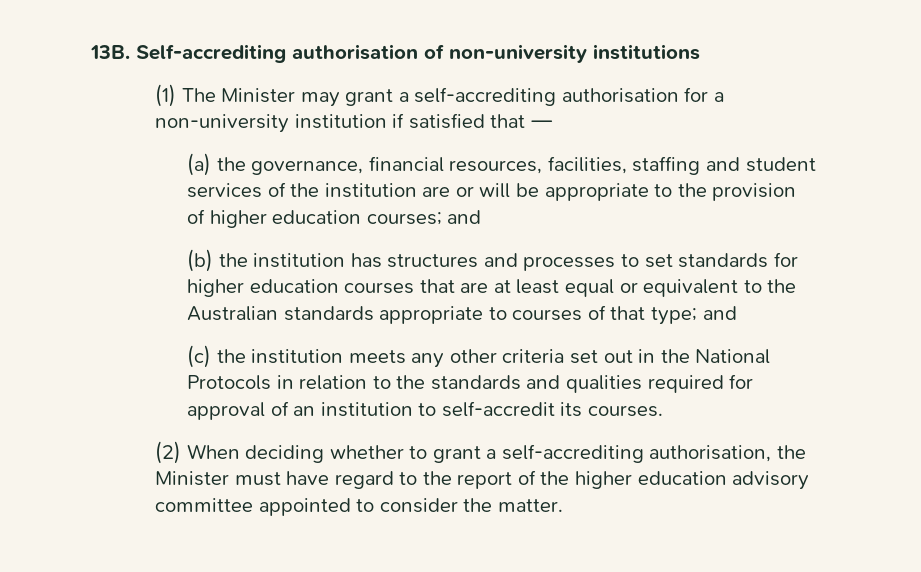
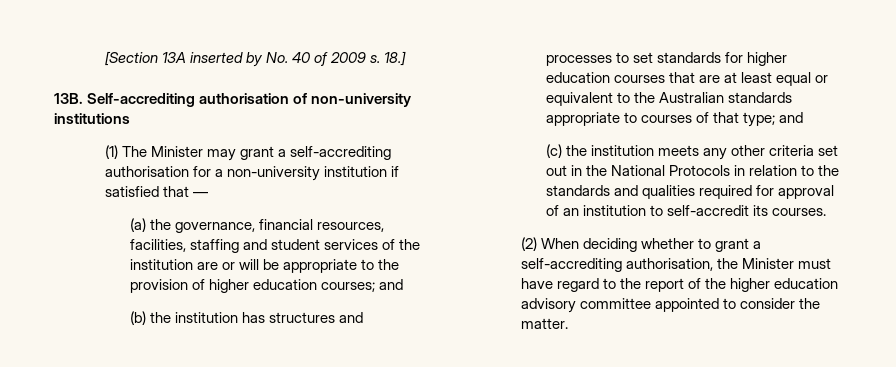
(90, 52) none -> [104,51,407,67] [Section 13A inserted by No. 40 of 2009 s. 18.] //

